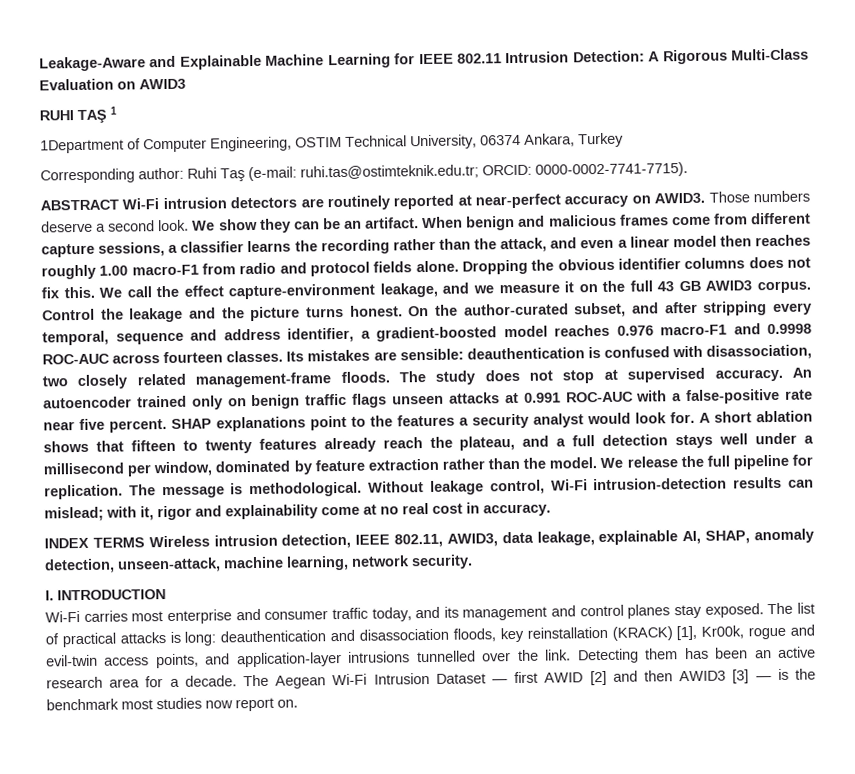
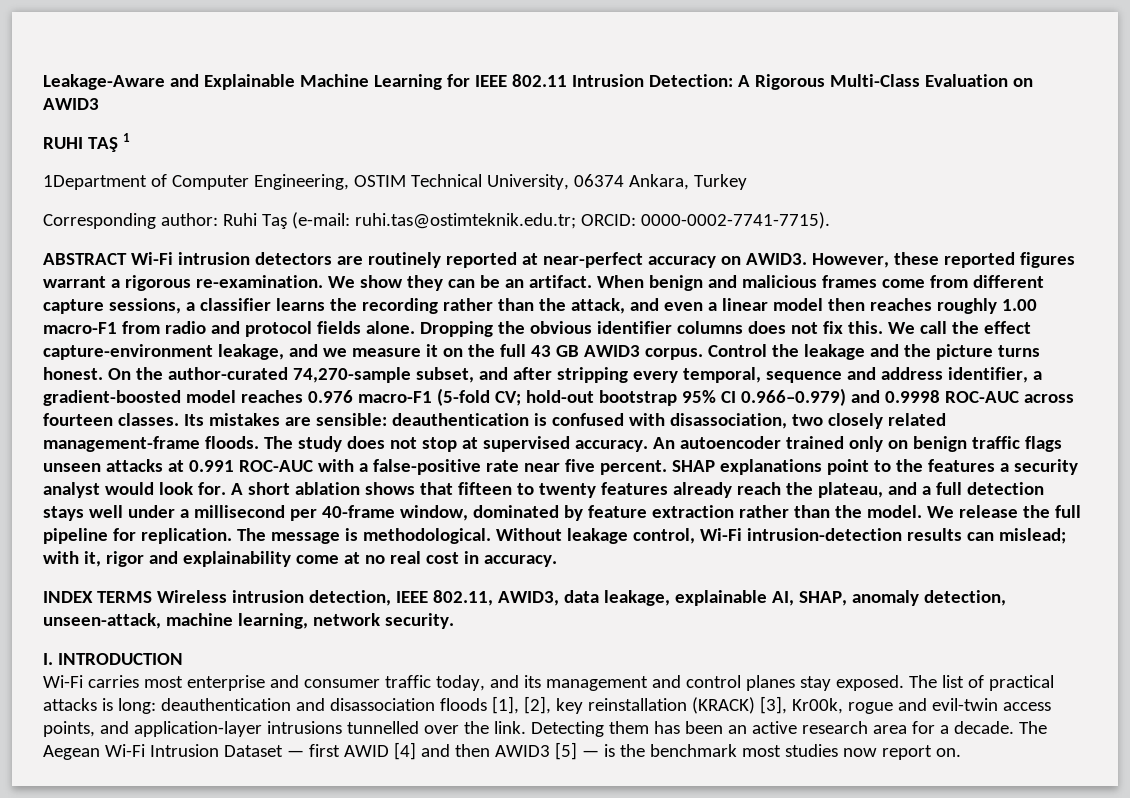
[708,190,810,203] [41,219,190,233] Those numbers deserve a second look. -> [811,252,1075,268] [43,275,323,291] However, these reported figures warrant a rigorous re-examination.
(569, 309) none -> [292,367,411,383] 74,270-sample
(727, 330) none -> [436,388,846,406] (5-fold CV; hold-out bootstrap 95% CI 0.966–0.979)
(153, 470) none -> [321,505,395,518] 40-frame
[452,628,496,642] floods, -> [439,696,551,714] floods [1], [2],
[676,625,698,641] [1], -> [759,696,787,714] [3],
[589,670,607,686] [2] -> [393,742,416,760] [4]
[732,669,750,684] [3] -> [554,742,577,760] [5]

